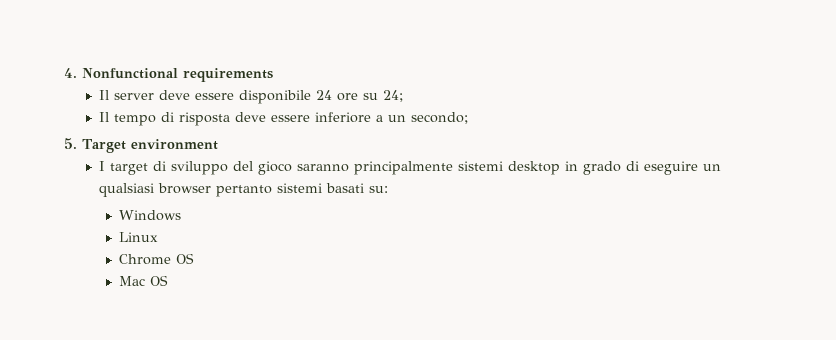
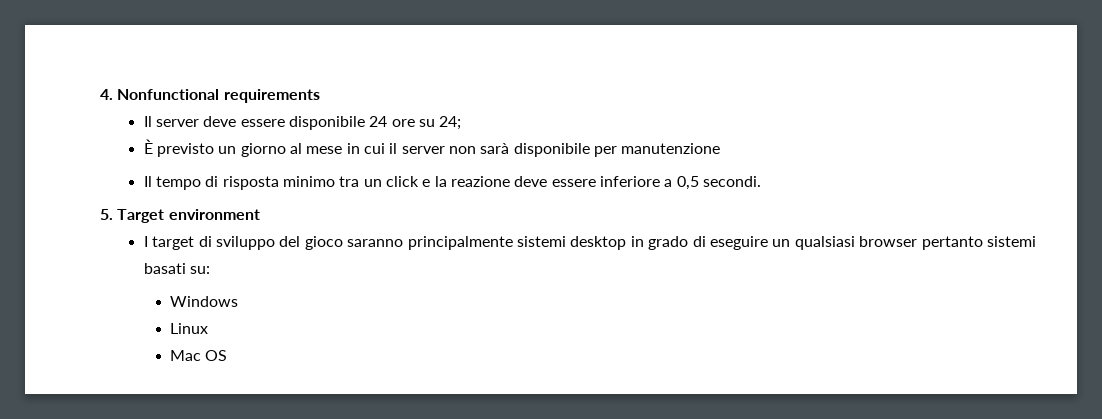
[99,112,231,126] Il tempo di risposta -> [143,139,721,157] [143,176,510,190] È previsto un giorno al mese in cui il server non sarà disponibile per manutenzione // Il tempo di risposta minimo tra un click e la reazione
[388,112,469,124] un secondo; -> [676,176,761,190] 0,5 secondi.
[118,253,194,265] // Chrome OS -> (208, 328) none

